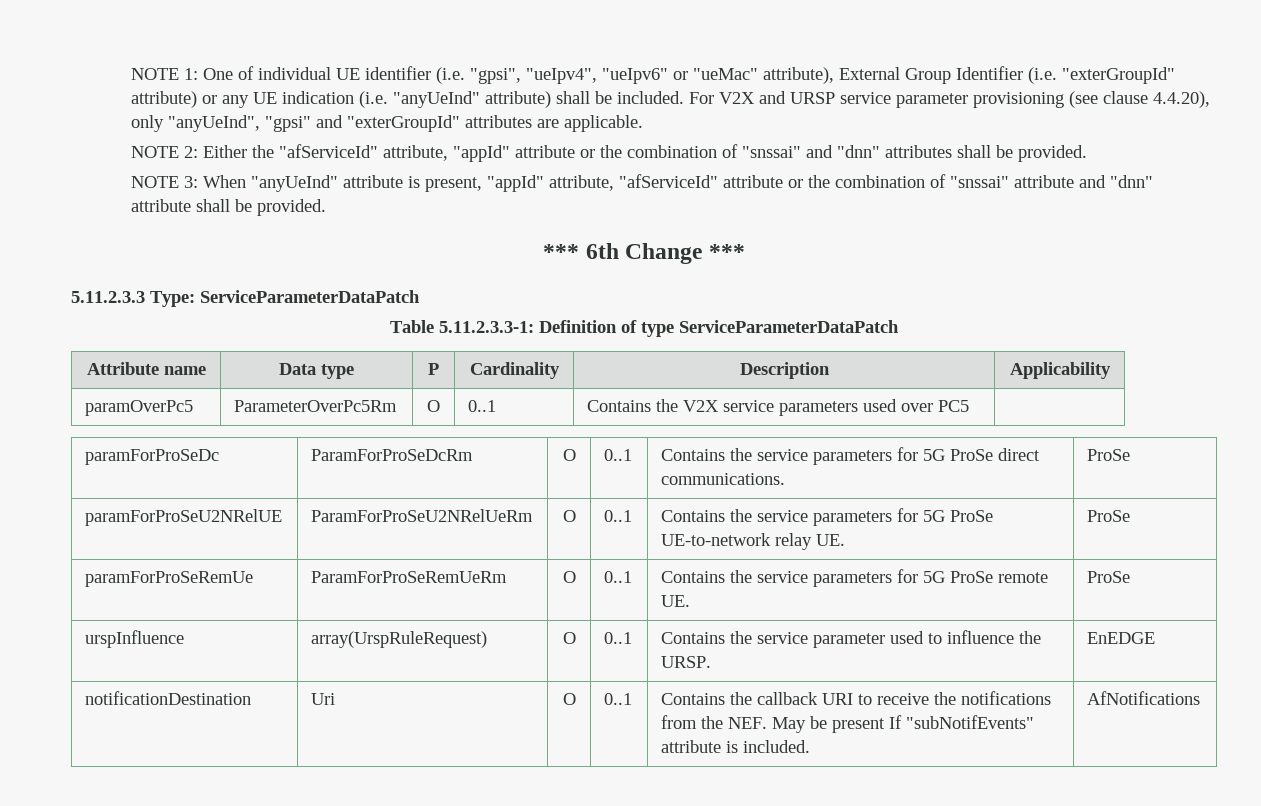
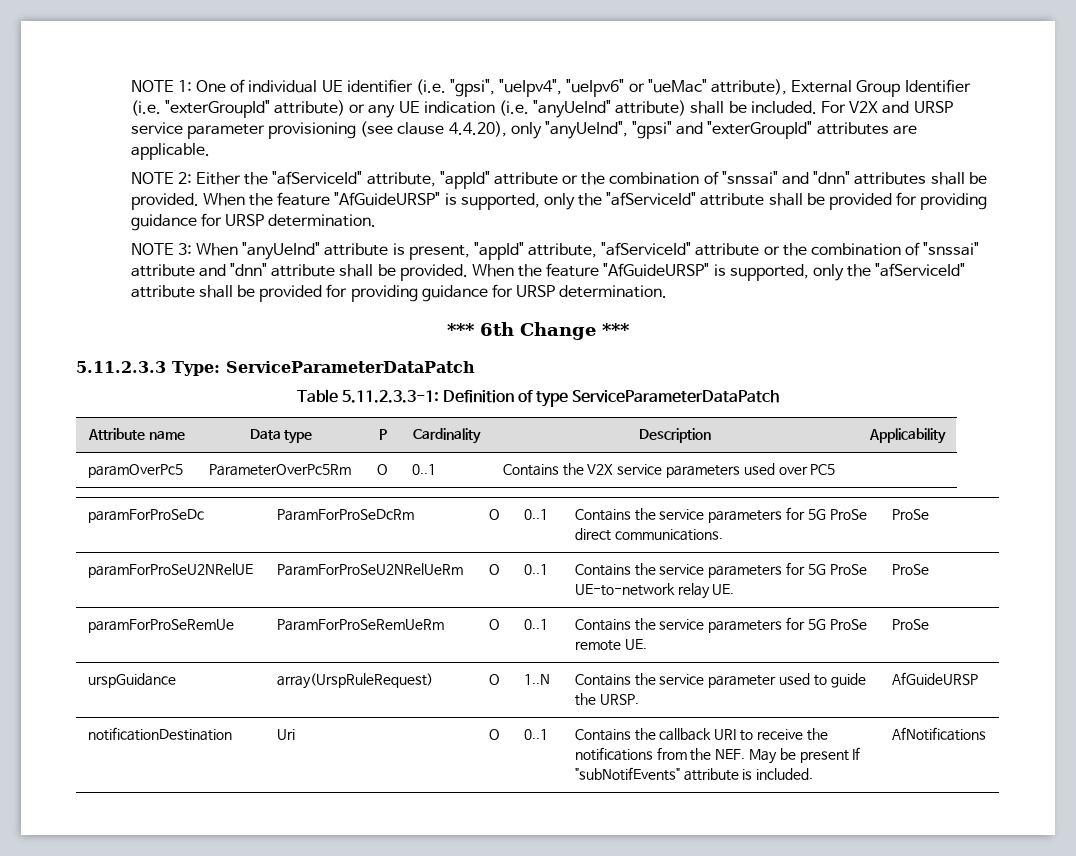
(1087, 153) none -> [202,192,988,210] [130,213,377,231] When the feature "AfGuideURSP" is supported, only the "afServiceId" attribute shall be provided for providing guidance for URSP determination.
(326, 207) none -> [471,263,966,281] [130,284,668,302] When the feature "AfGuideURSP" is supported, only the "afServiceId" attribute shall be provided for providing guidance for URSP determination.
[85,630,185,648] urspInfluence -> [87,673,176,688] urspGuidance
[604,632,633,644] 0..1 -> [523,674,550,685] 1..N
[947,630,1015,644] influence -> [830,673,866,688] guide
[1087,632,1156,644] EnEDGE -> [891,672,978,685] AfGuideURSP

